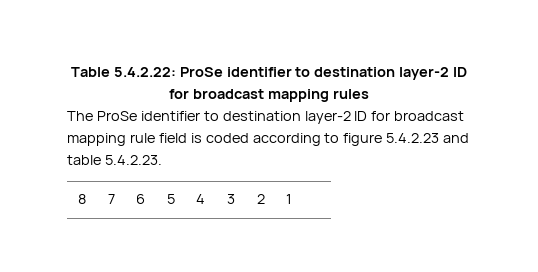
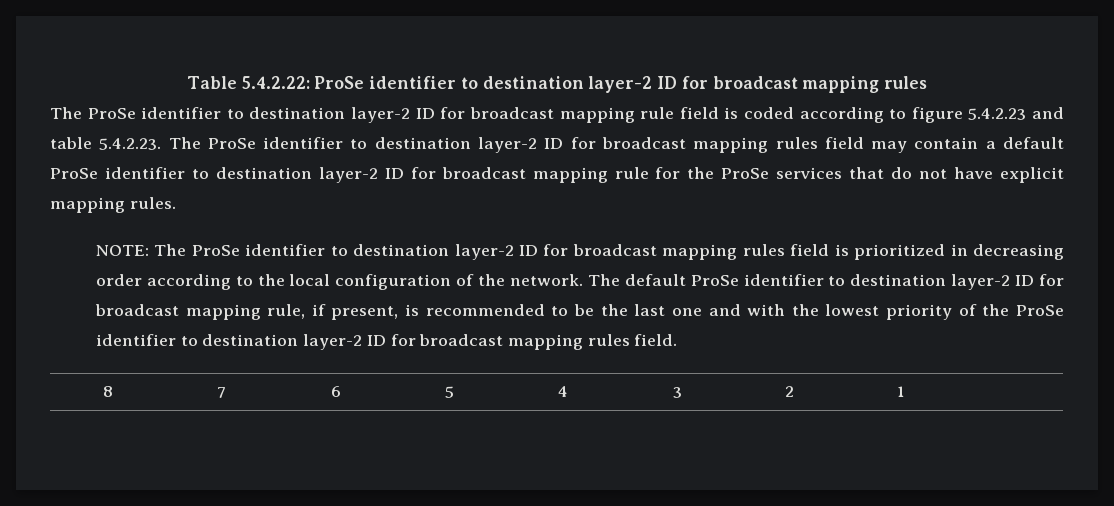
(162, 160) none -> [168,137,1064,153] [50,167,1065,183] [50,197,176,213] [95,244,1064,260] [95,274,1064,290] [94,304,1064,320] [95,334,678,350] The ProSe identifier to destination layer-2 ID for broadcast mapping rules field may contain a default ProSe identifier to destination layer-2 ID for broadcast mapping rule for the ProSe services that do not have explicit mapping rules. // NOTE: The ProSe identifier to destination layer-2 ID for broadcast mapping rules field is prioritized in decreasing order according to the local configuration of the network. The default ProSe identifier to destination layer-2 ID for broadcast mapping rule, if present, is recommended to be the last one and with the lowest priority of the ProSe identifier to destination layer-2 ID for broadcast mapping rules field.

